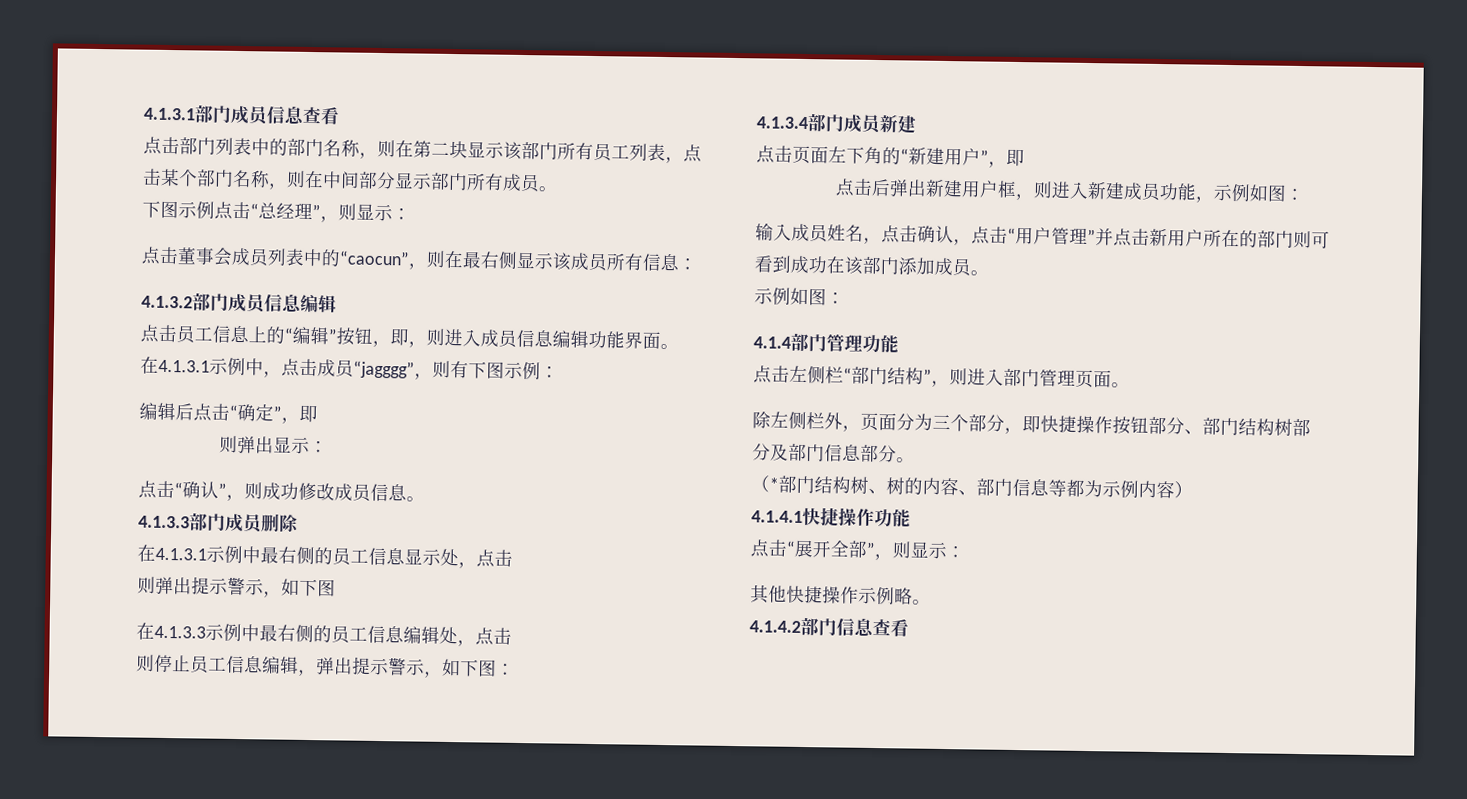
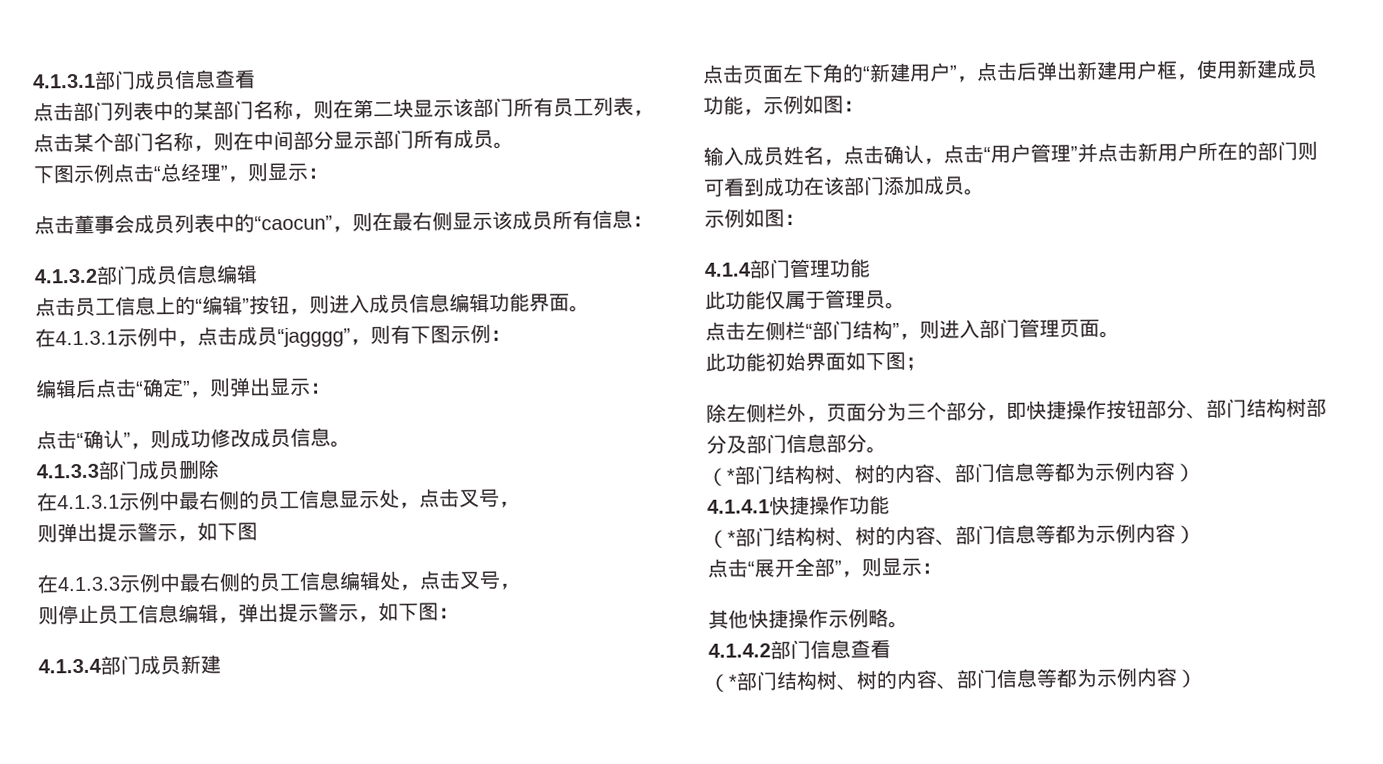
(288, 147) none -> [193,100,214,120] 某
[390,328,427,348] 即， -> (310, 311) none
[299,404,318,423] 即 // -> (211, 394) none
(513, 558) none -> [459,488,520,508] 叉号，
(512, 636) none -> [459,570,521,590] 叉号，
[1006,148,1025,167] 即 // -> (978, 79) none
[1033,181,1090,200] 则进入 -> [1196,59,1238,80] 使用
(899, 344) none -> [705,289,906,310] // 此功能仅属于管理员。
(1130, 385) none -> [705,351,926,372] // 此功能初始界面如下图；
(911, 518) none -> [707,523,1196,549] // （*部门结构树、树的内容、部门信息等都为示例内容）
(909, 628) none -> [708,667,1198,693] // （*部门结构树、树的内容、部门信息等都为示例内容）

